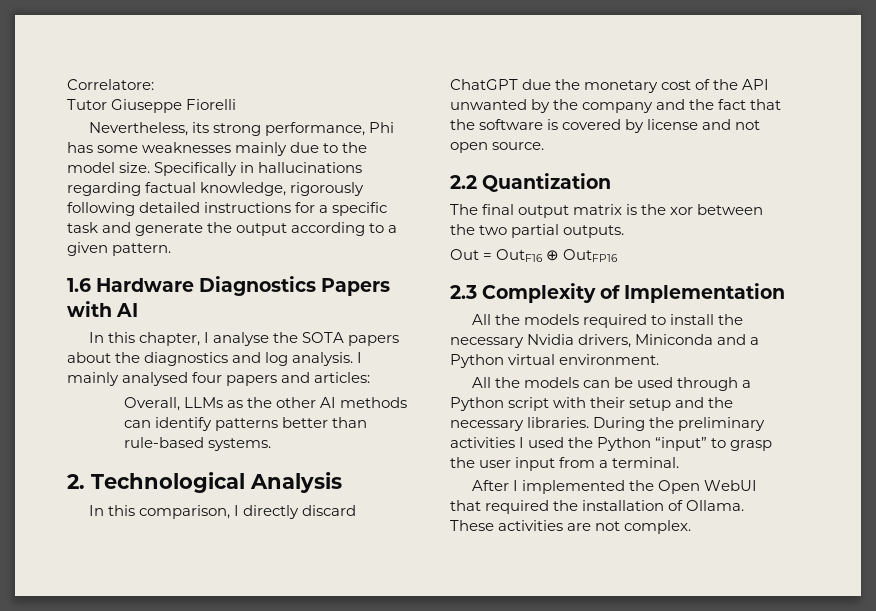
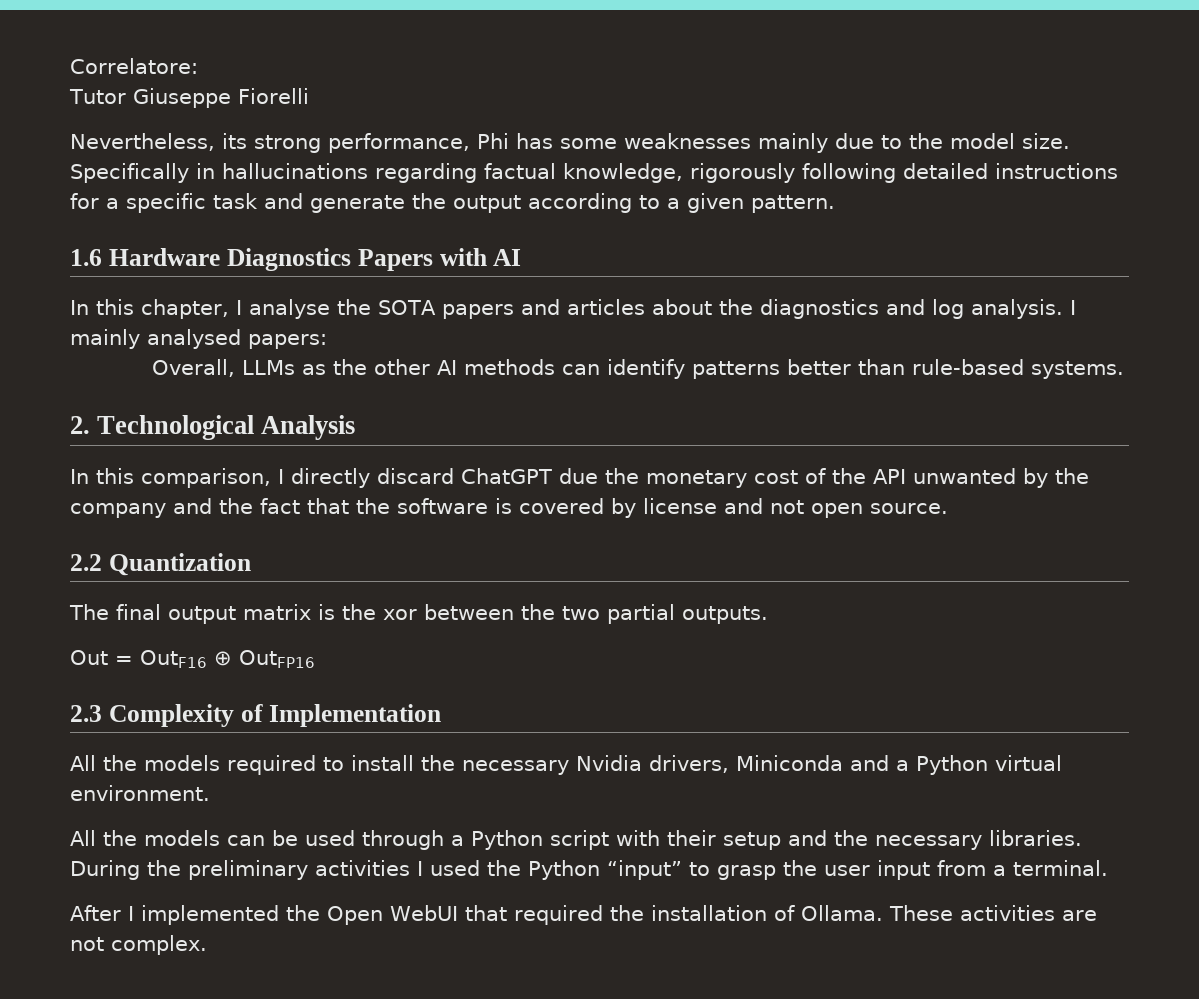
(400, 340) none -> [520,299,645,315] and articles
[192,372,371,386] four papers and articles: -> [248,334,327,349] papers:

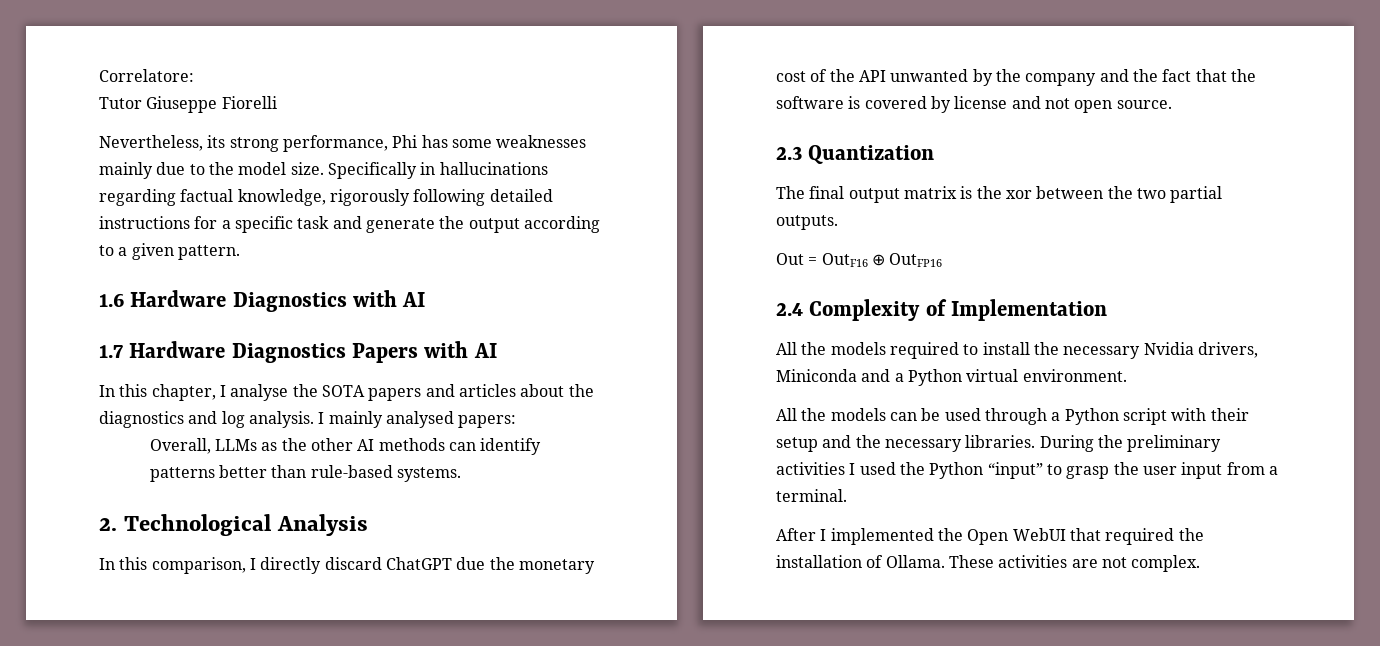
(351, 259) none -> [353,290,426,307] [99,341,346,363] with AI // 1.7 Hardware Diagnostics
[70,554,102,571] 2.2 -> [776,146,802,160] 2.3
[70,705,102,722] 2.3 -> [776,303,803,316] 2.4

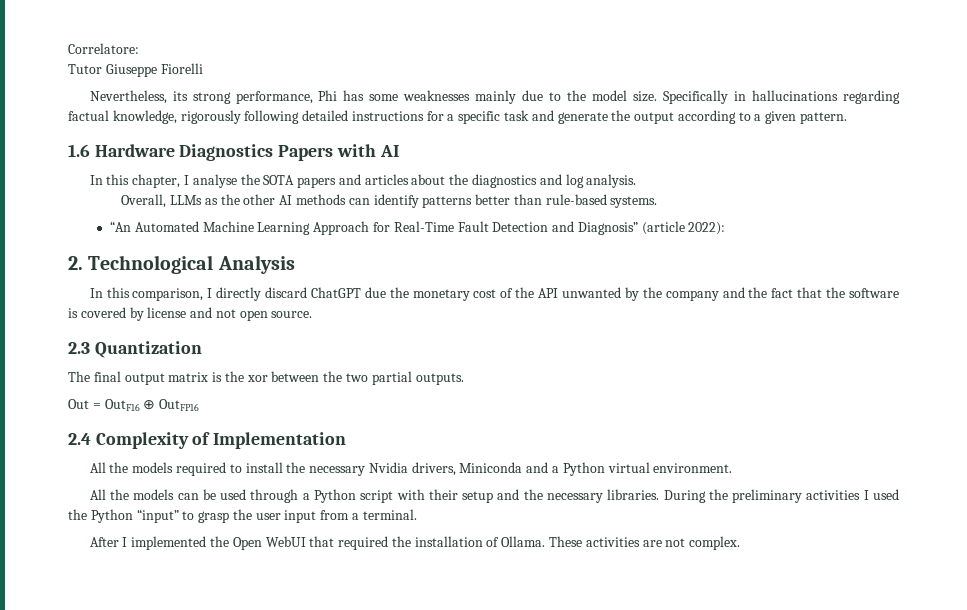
[353,290,426,307] [99,341,346,363] with AI // 1.7 Hardware Diagnostics -> (274, 152) none
[318,411,517,428] I mainly analysed papers: -> (637, 181) none
(462, 474) none -> [110,221,726,235] // “An Automated Machine Learning Approach for Real-Time Fault Detection and Diagnosis” (article 2022):

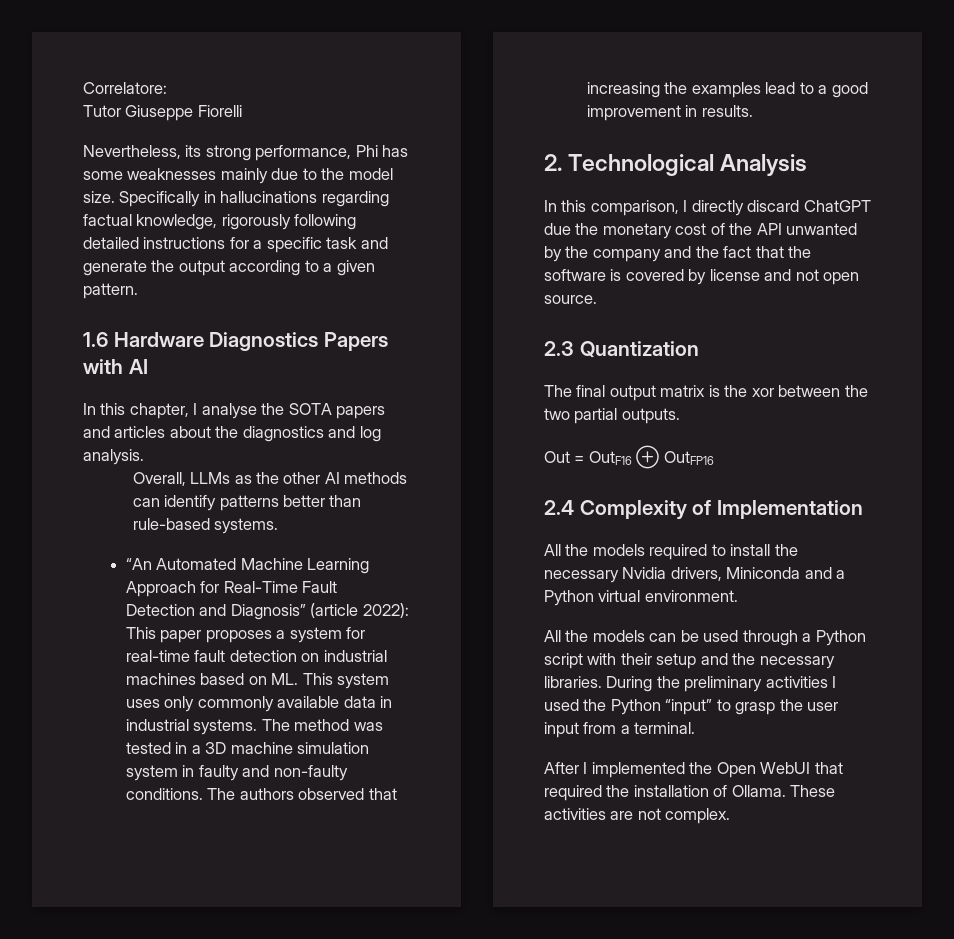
(726, 228) none -> [125,627,366,643] [125,650,387,662] [125,673,390,689] [125,696,393,712] [125,719,383,735] [125,742,370,754] [125,765,348,781] [125,788,397,800] [586,82,868,98] [586,105,753,121] This paper proposes a system for real-time fault detection on industrial machines based on ML. This system uses only commonly available data in industrial systems. The method was tested in a 3D machine simulation system in faulty and non-faulty conditions. The authors observed that increasing the examples lead to a good improvement in results.

